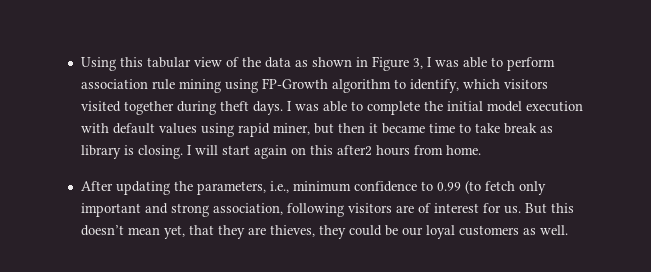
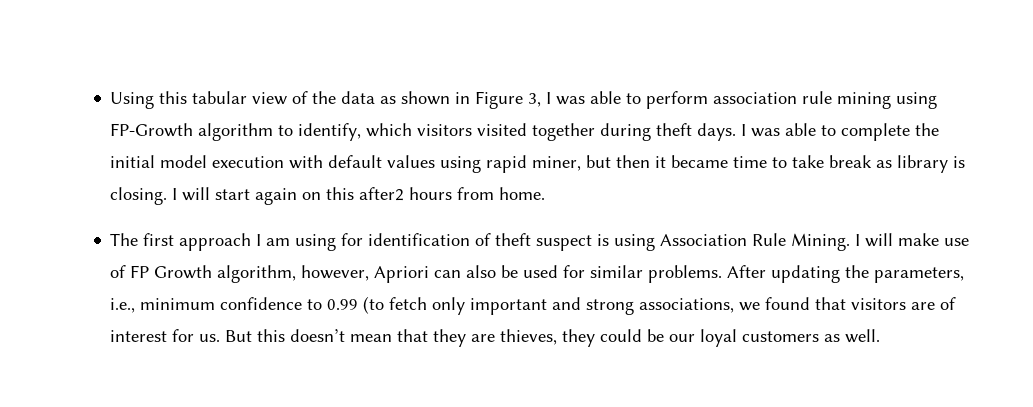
(481, 150) none -> [110,233,970,251] [110,265,723,283] The first approach I am using for identification of theft suspect is using Association Rule Mining. I will make use of FP Growth algorithm, however, Apriori can also be used for similar problems.
[212,203,344,217] association, following -> [639,297,847,313] associations, we found that
[163,225,185,239] yet, -> (393, 338) none

